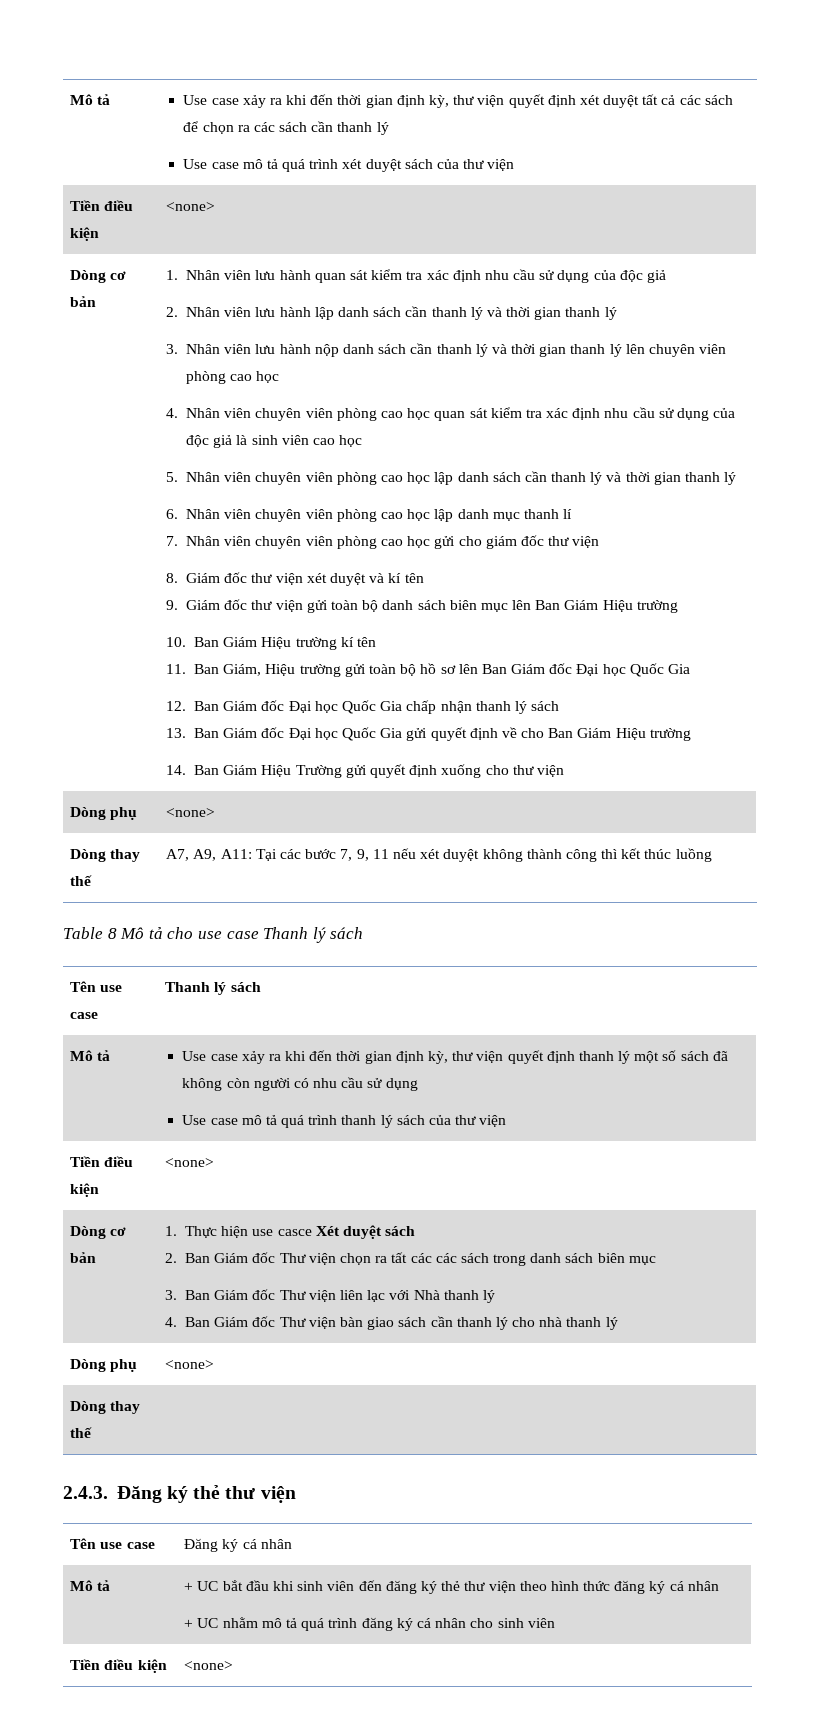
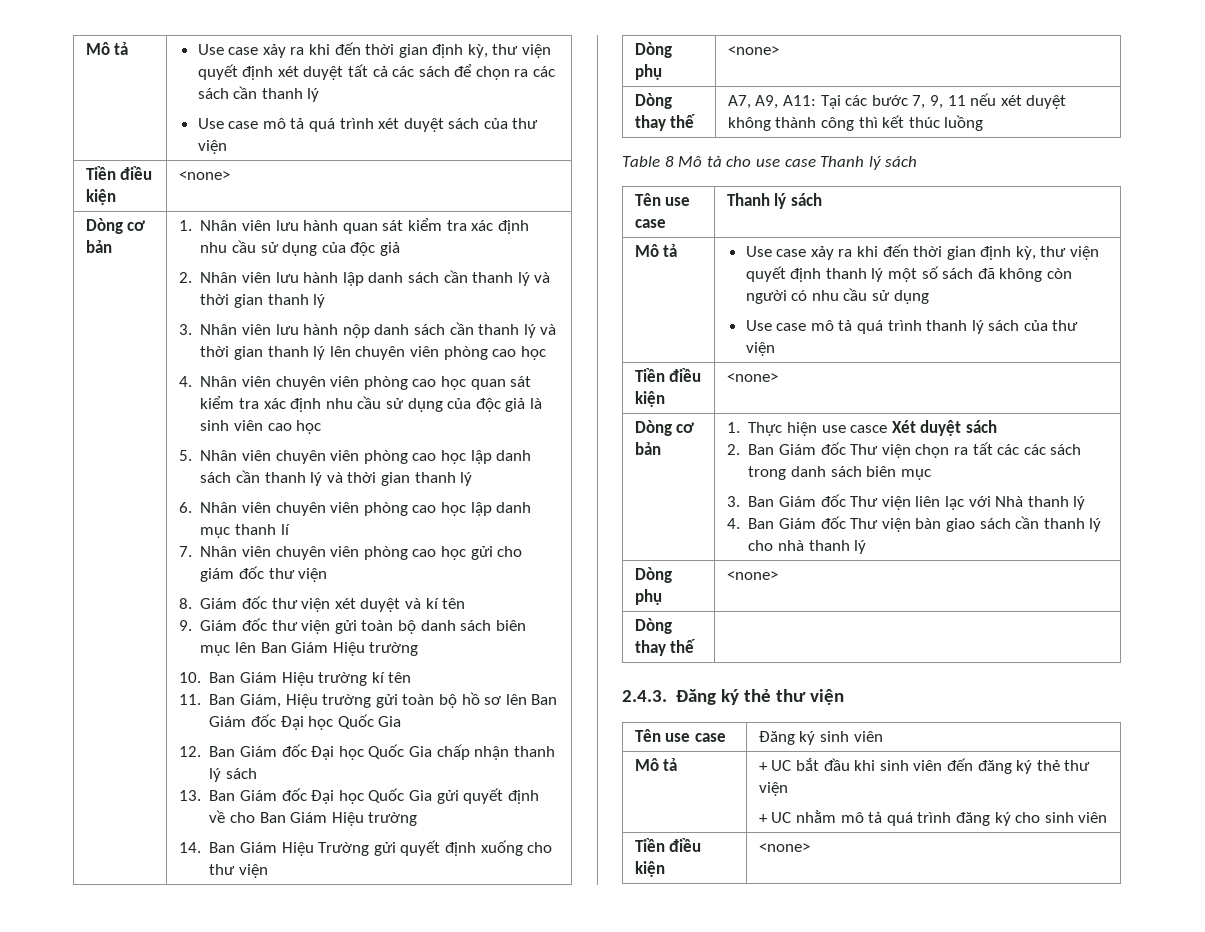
[242,1539,292,1549] cá nhân -> [820,731,883,742] sinh viên
[519,1580,719,1594] theo hình thức đăng ký cá nhân -> (788, 789) none
[416,1618,467,1628] cá nhân -> (1011, 819) none

